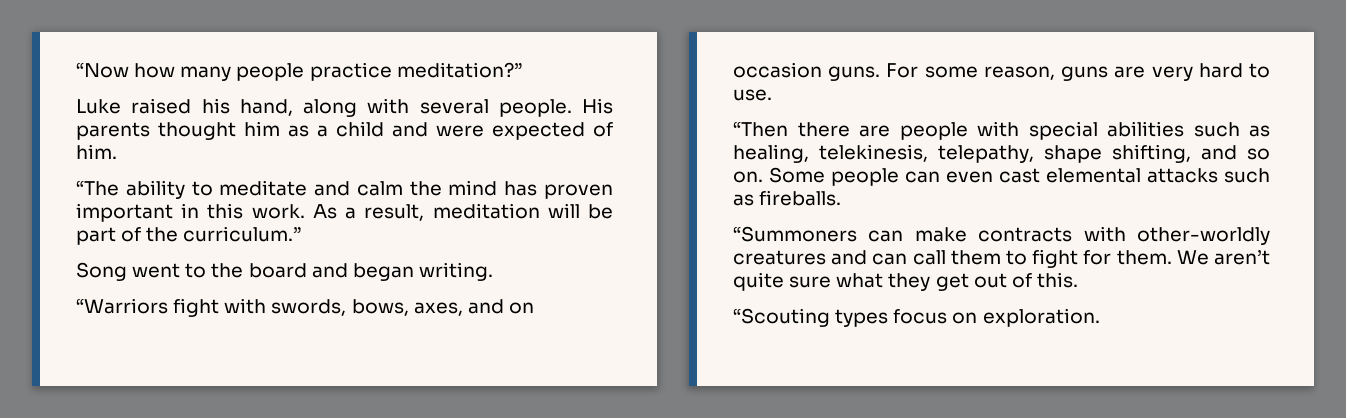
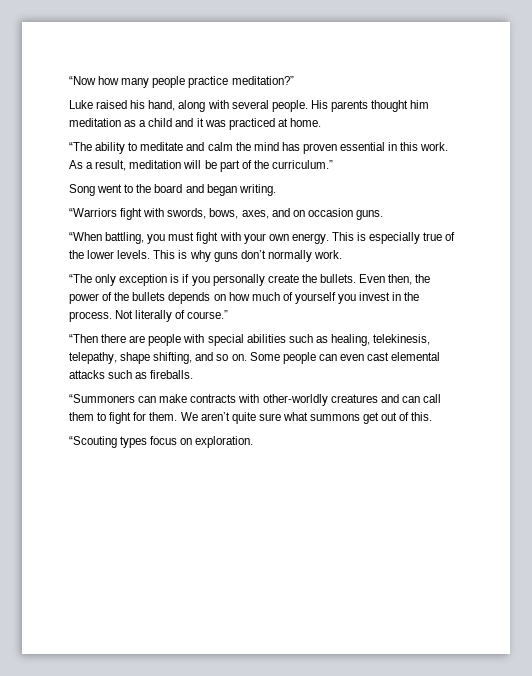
(280, 128) none -> [69,118,121,127] meditation
[436,122,613,140] [76,144,117,159] were expected of him. -> [196,118,321,130] it was practiced at home.
[76,203,173,222] important -> [340,142,386,151] essential
[886,63,1270,81] [733,89,772,101] For some reason, guns are very hard to use. -> [69,232,456,244] [69,250,342,262] [69,274,431,286] [69,292,420,304] [69,310,229,322] // “When battling, you must fight with your own energy. This is especially true of the lower levels. This is why guns don’t normally work. // “The only exception is if you personally create the bullets. Even then, the power of the bullets depends on how much of yourself you invest in the process. Not literally of course.”
[888,273,931,291] they -> [310,414,361,421] summons

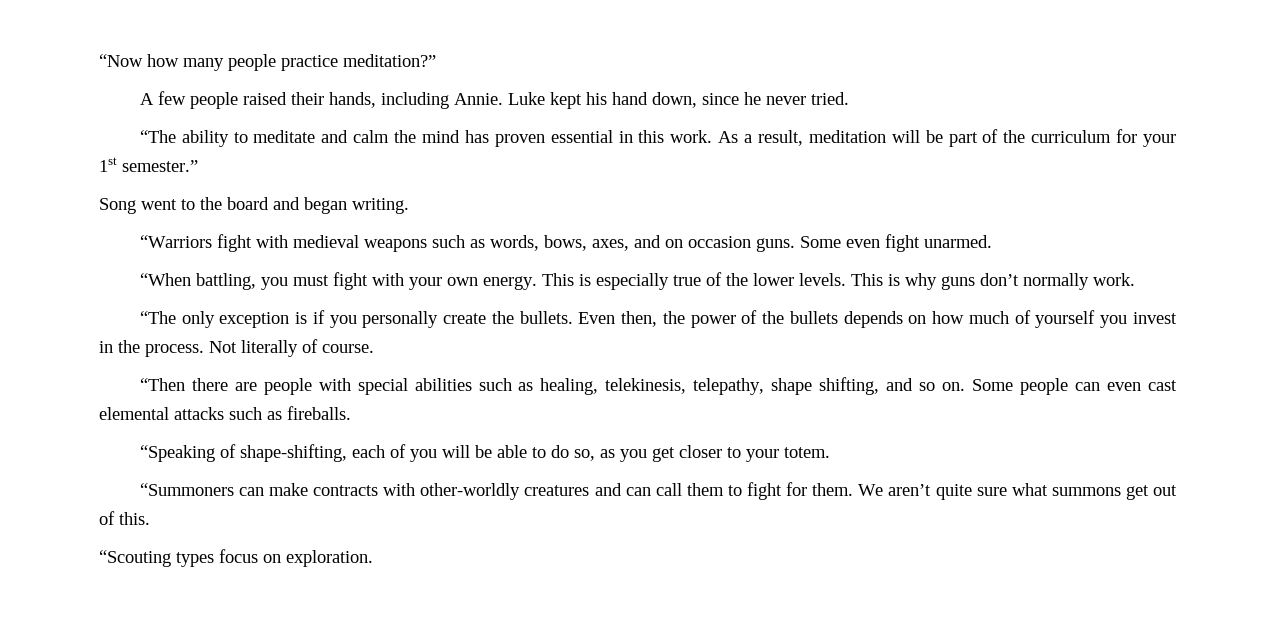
[69,100,430,112] [69,118,321,130] Luke raised his hand, along with several people. His parents thought him meditation as a child and it was practiced at home. -> [139,91,849,109] A few people raised their hands, including Annie. Luke kept his hand down, since he never tried.
[271,160,333,169] curriculum.” -> [1031,129,1177,147] [99,157,198,172] curriculum for your 1st semester.”
[167,208,207,219] swords, -> [292,235,539,252] medieval weapons such as words,
(383, 215) none -> [799,234,992,252] Some even fight unarmed.
[187,310,229,319] course.” -> [322,344,374,353] course.
(194, 374) none -> [139,444,830,462] // “Speaking of shape-shifting, each of you will be able to do so, as you get closer to your totem.

